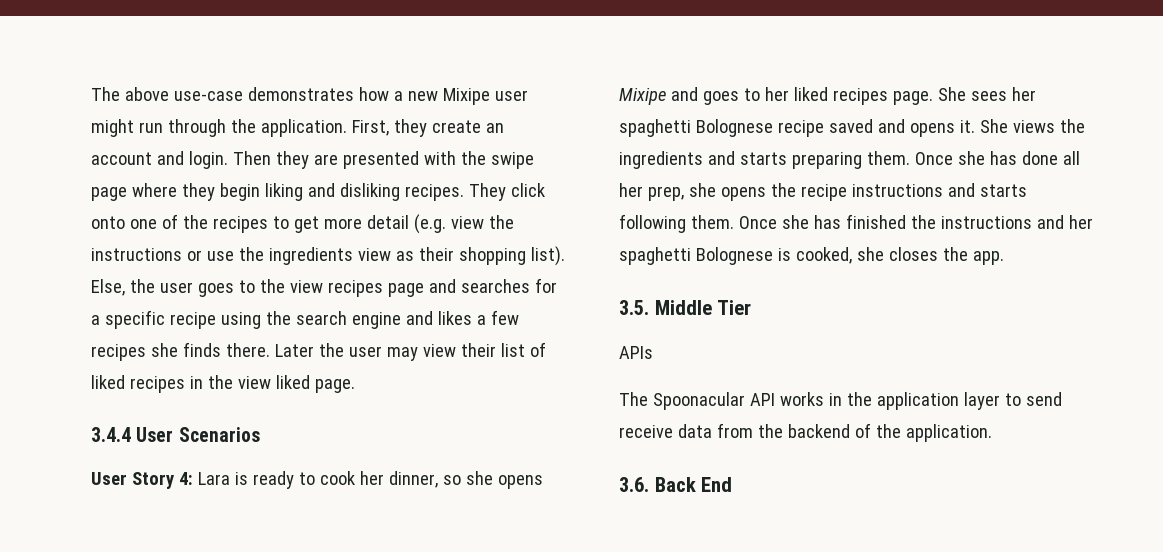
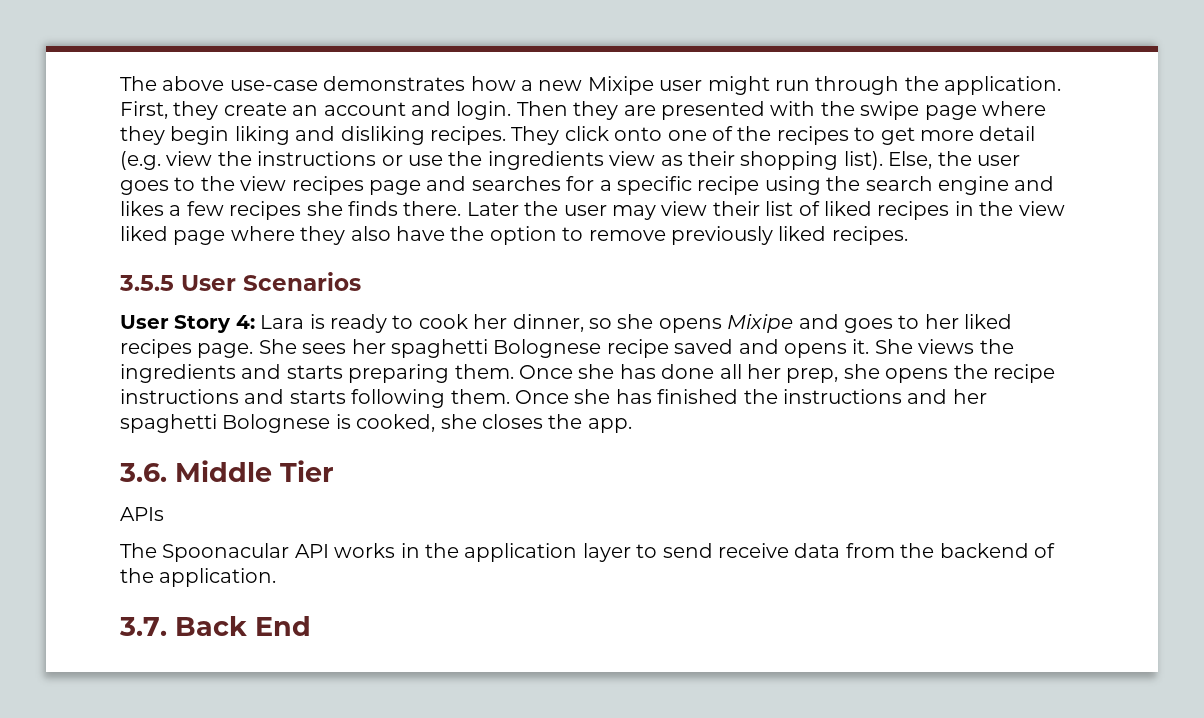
[314,379,355,393] [91,427,131,442] page. // 3.4.4 -> [173,226,908,245] [119,275,174,291] page where they also have the option to remove previously liked recipes. // 3.5.5
[619,300,649,315] 3.5. -> [119,463,167,482] 3.6.
[619,477,649,492] 3.6. -> [119,617,167,636] 3.7.

